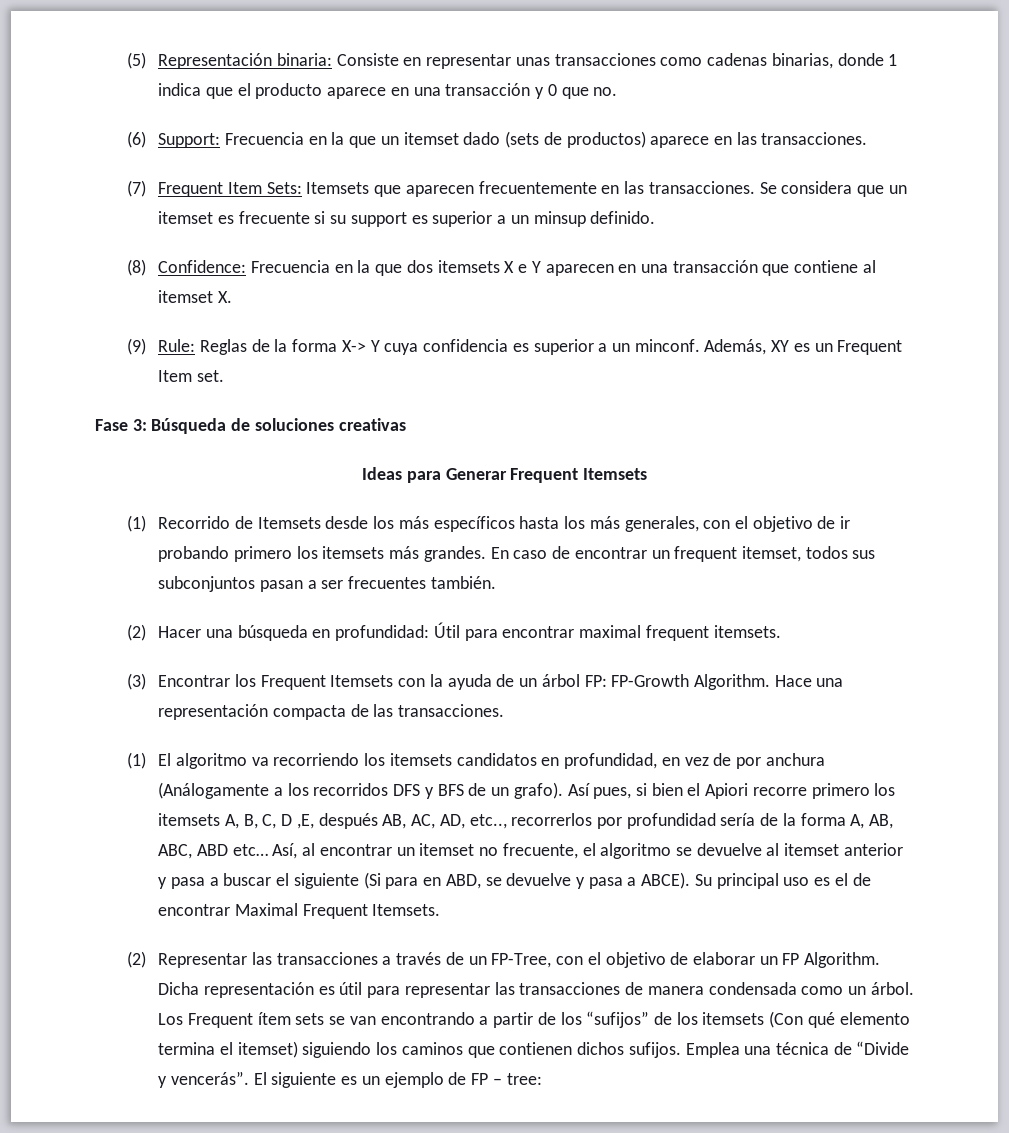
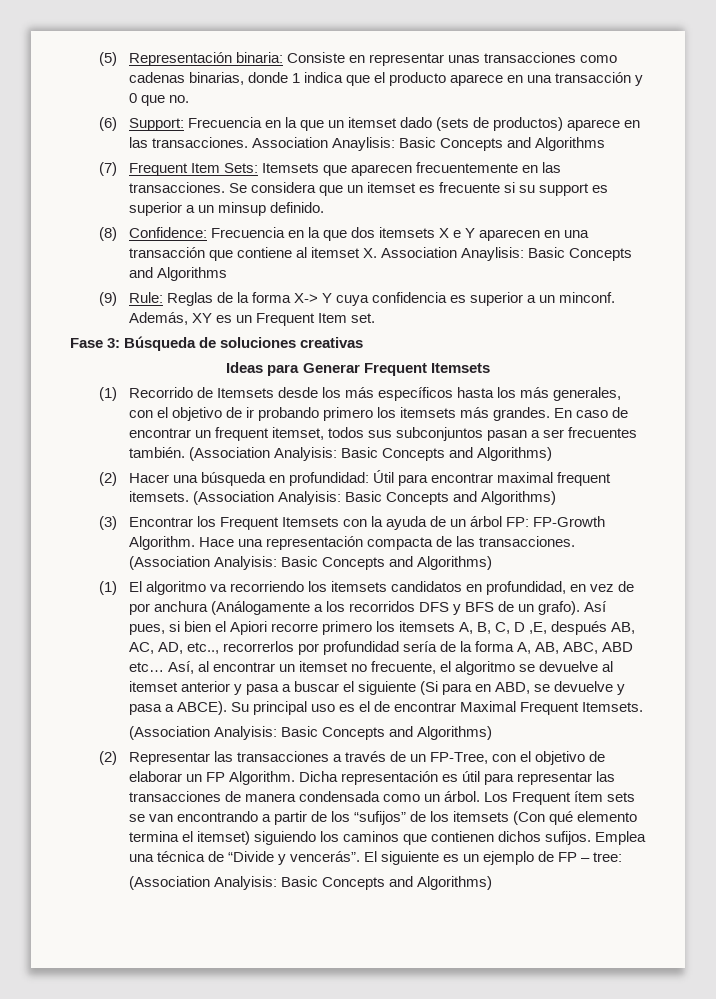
(868, 138) none -> [251,137,605,151] Association Anaylisis: Basic Concepts and Algorithms
(232, 297) none -> [380,247,632,261] [128,267,227,281] Association Anaylisis: Basic Concepts and Algorithms
(496, 582) none -> [188,447,552,461] (Association Analyisis: Basic Concepts and Algorithms)
(781, 631) none -> [192,491,556,505] (Association Analyisis: Basic Concepts and Algorithms)
(505, 710) none -> [128,556,492,570] (Association Analyisis: Basic Concepts and Algorithms)
(441, 910) none -> [128,726,492,740] // (Association Analyisis: Basic Concepts and Algorithms)
(542, 1079) none -> [128,876,492,890] // (Association Analyisis: Basic Concepts and Algorithms)

